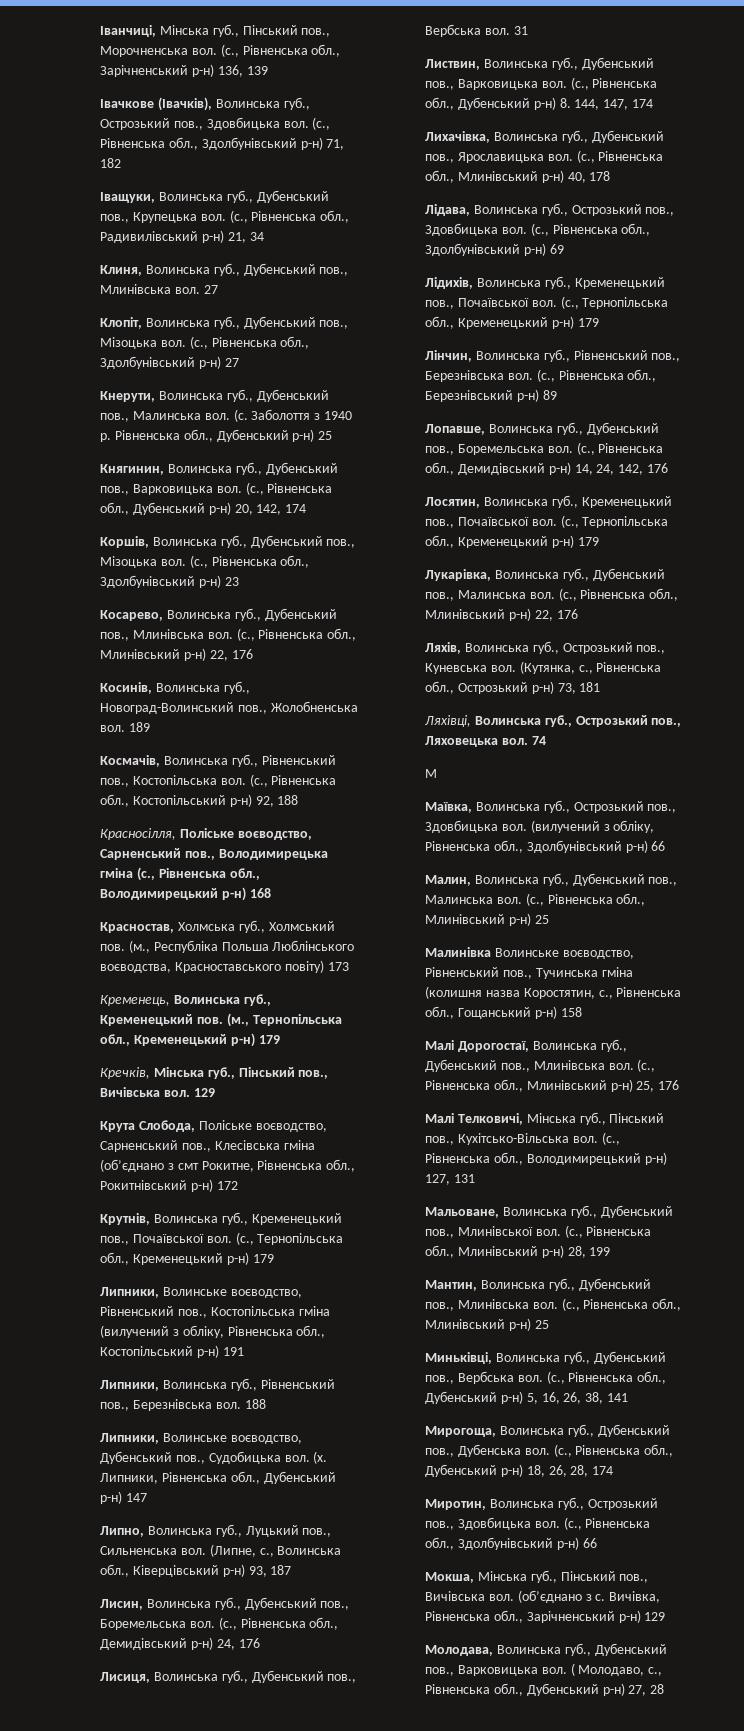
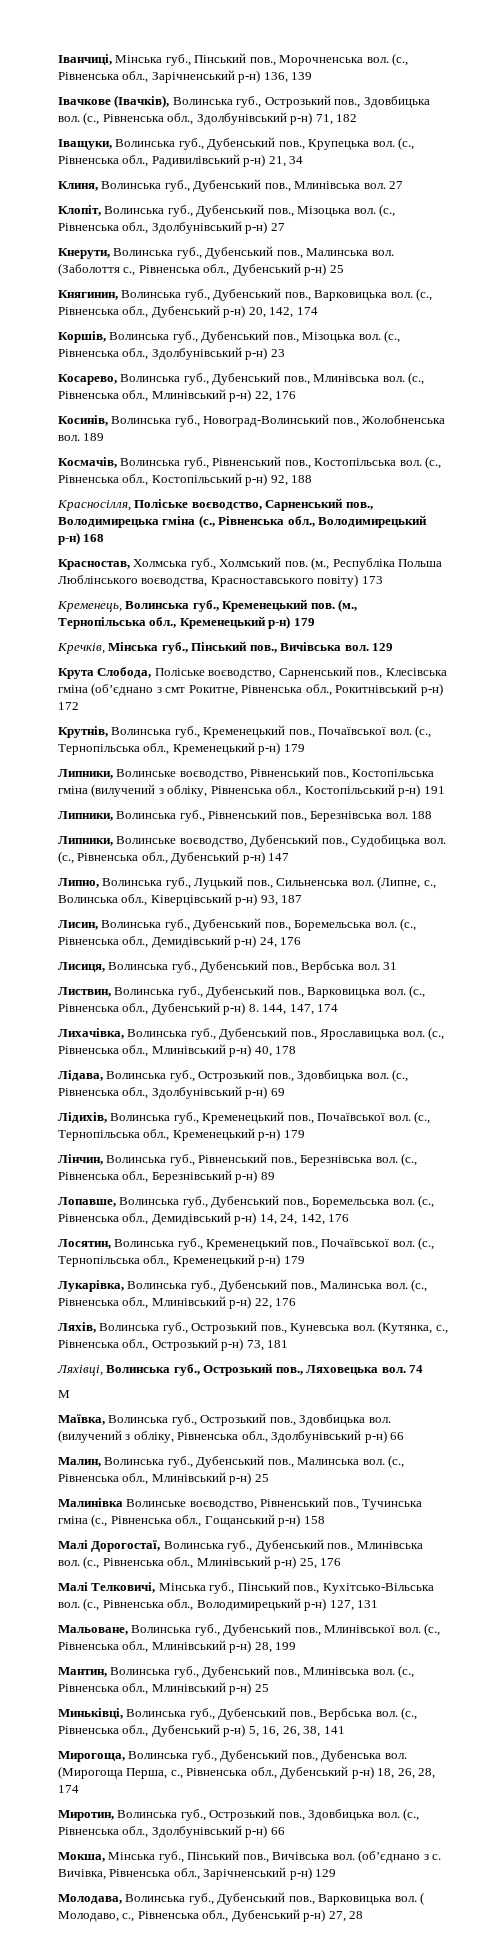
[233,409,353,422] [100,433,112,442] (с. Заболоття з 1940 р. -> [57,263,136,276] (Заболоття с.,
[313,1451,328,1464] [100,1473,159,1484] (х. Липники, -> [57,851,74,864] (с.,
[425,986,613,999] (колишня назва Коростятин, с., -> [91,1514,108,1527] (с.,
[553,1444,572,1457] (с., -> [57,1766,183,1779] (Мирогоща Перша, с.,

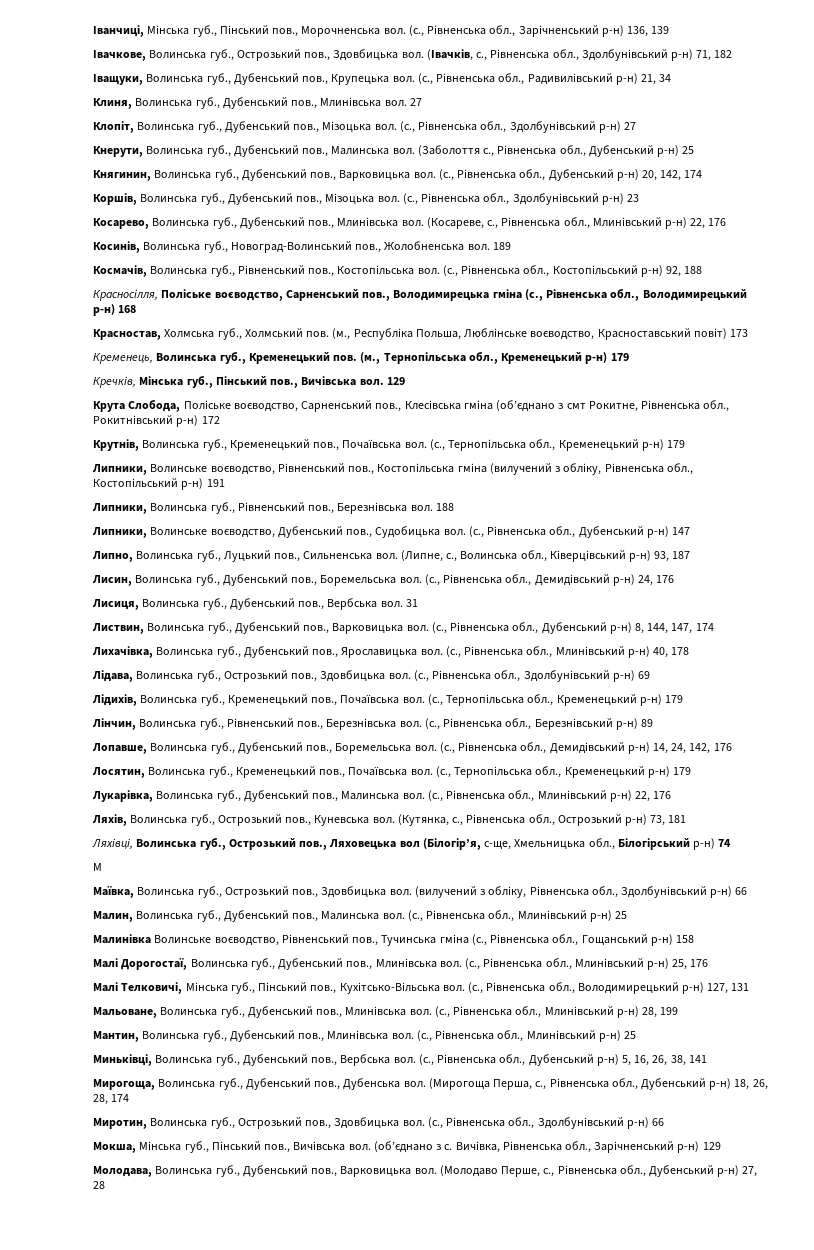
[57,95,430,108] [57,112,100,125] Івачкове (Івачків), Волинська губ., Острозький пов., Здовбицька вол. (с., -> [93,49,488,61] Івачкове, Волинська губ., Острозький пов., Здовбицька вол. (Івачків, с.,
[408,372,425,385] (с., -> [426,217,499,229] (Косареве, с.,
[398,559,443,567] [57,574,359,587] Польша Люблінського воєводства, Красноставського повіту) -> [415,328,727,340] Польша, Люблінське воєводство, Красноставський повіт)
[318,727,387,735] Почаївської -> [342,439,402,449] Почаївська
[248,1004,259,1012] 8. -> [634,623,644,634] 8,
[317,1113,386,1121] Почаївської -> [340,694,400,704] Почаївська
[321,1239,390,1247] Почаївської -> [348,766,408,776] Почаївська
[381,1367,406,1373] вол. -> [399,837,715,850] вол (Білогір’я, с-ще, Хмельницька обл., Білогірський р-н)
[324,1625,396,1633] Млинівської -> [345,1006,407,1016] Млинівська
[420,1892,425,1905] [57,1911,119,1922] ( Молодаво, -> [439,1165,541,1177] (Молодаво Перше,

